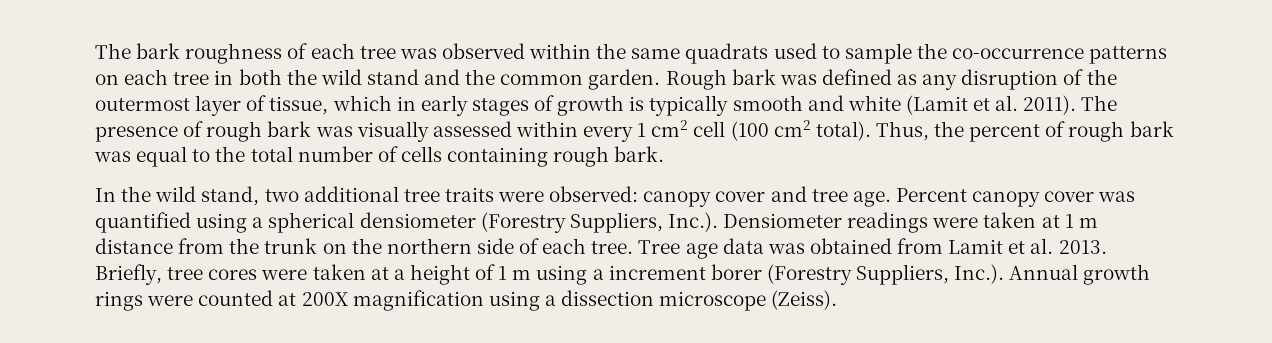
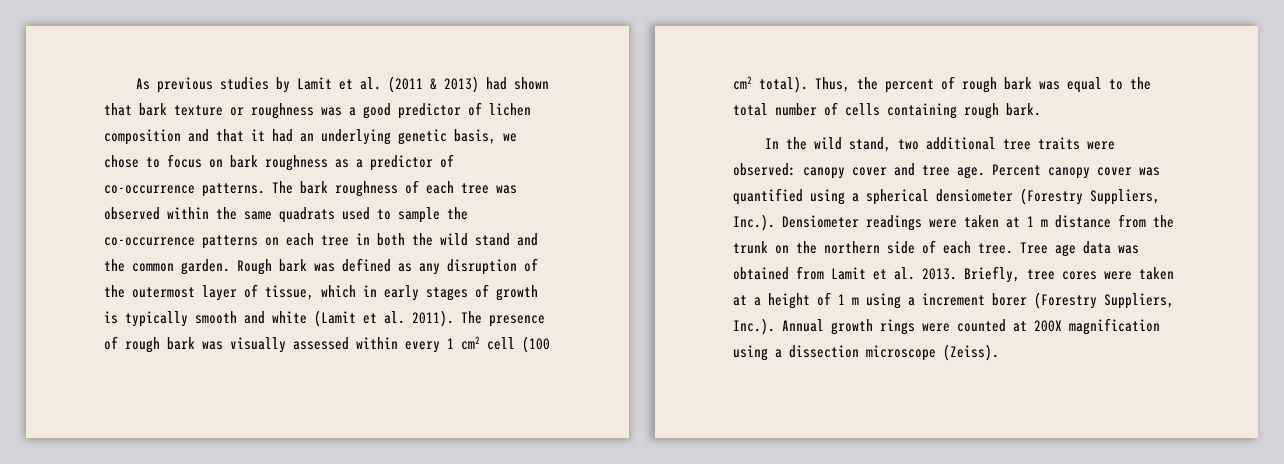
(95, 51) none -> [136,76,550,93] [104,102,531,119] [104,129,517,145] [104,154,454,171] [104,183,265,197] As previous studies by Lamit et al. (2011 & 2013) had shown that bark texture or roughness was a good predictor of lichen composition and that it had an underlying genetic basis, we chose to focus on bark roughness as a predictor of co-occurrence patterns.

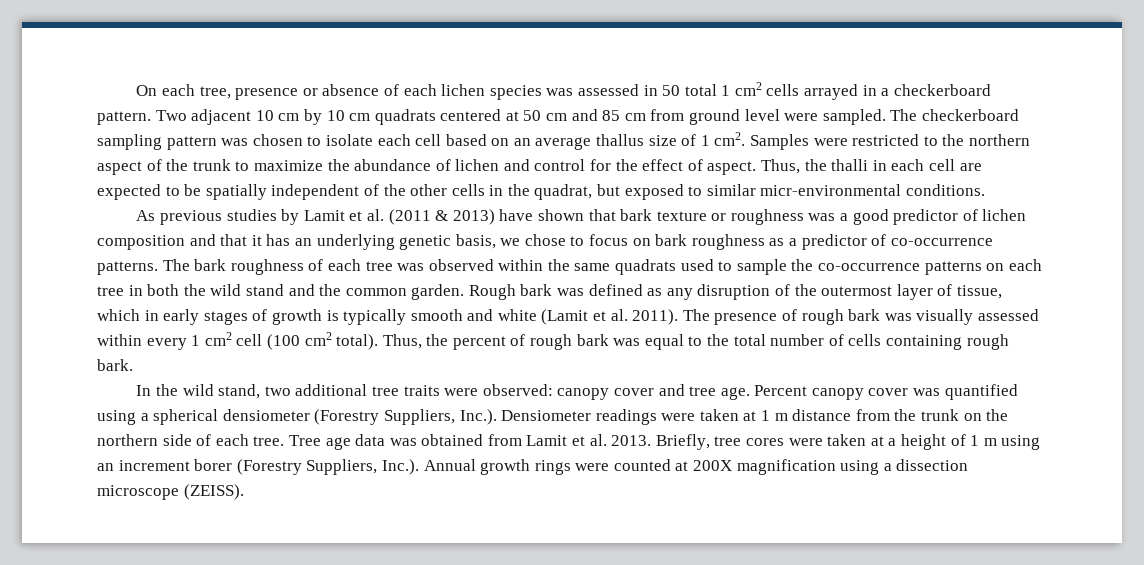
(136, 84) none -> [136,82,991,100] [97,109,1019,125] [97,132,1030,150] [97,159,982,175] [97,184,986,200] On each tree, presence or absence of each lichen species was assessed in 50 total 1 cm2 cells arrayed in a checkerboard pattern. Two adjacent 10 cm by 10 cm quadrats centered at 50 cm and 85 cm from ground level were sampled. The checkerboard sampling pattern was chosen to isolate each cell based on an average thallus size of 1 cm2. Samples were restricted to the northern aspect of the trunk to maximize the abundance of lichen and control for the effect of aspect. Thus, the thalli in each cell are expected to be spatially independent of the other cells in the quadrat, but exposed to similar micr-environmental conditions. //
[486,77,508,90] had -> [499,209,534,221] have
[272,129,293,142] had -> [266,234,291,246] has
[908,297,915,306] a -> [97,463,114,471] an
[943,344,999,361] (Zeiss). -> [183,484,244,500] (ZEISS).

